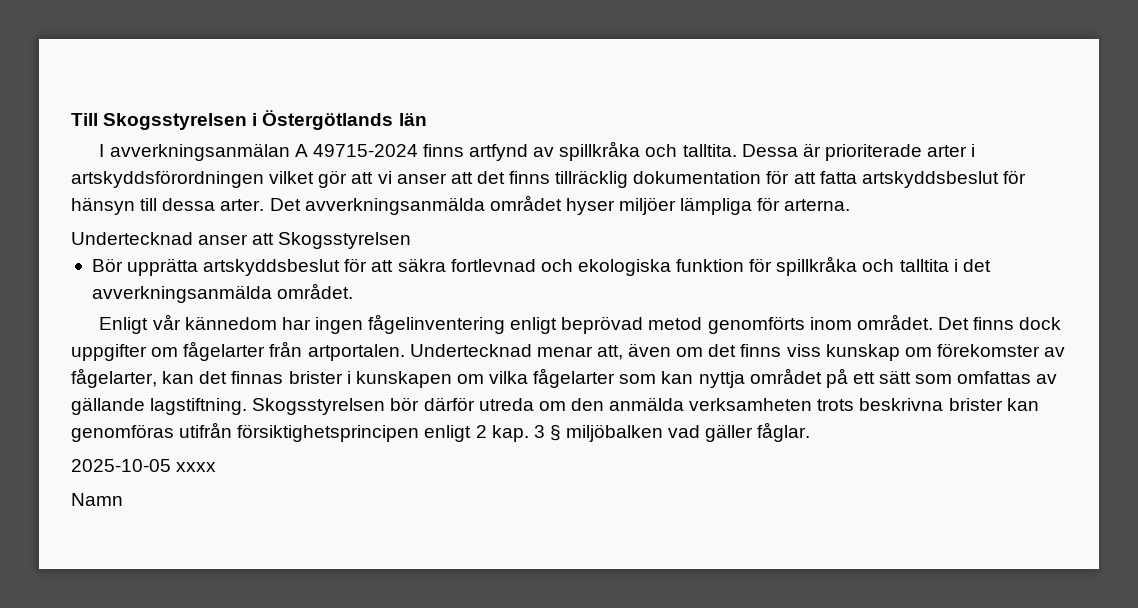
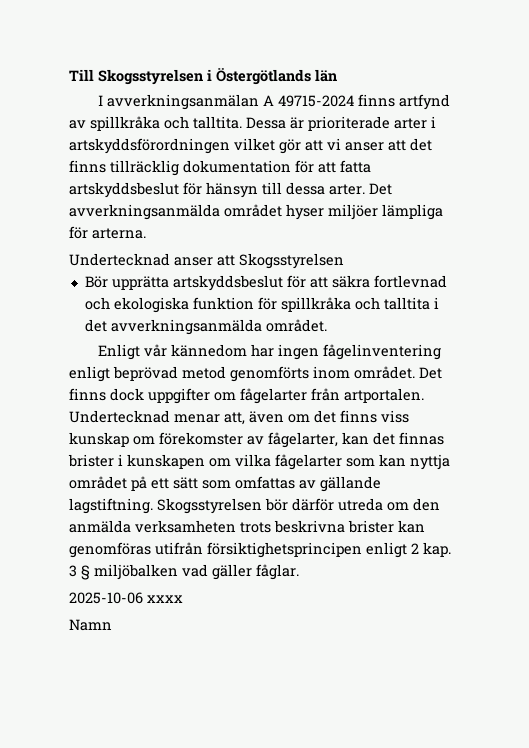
[71,459,171,472] 2025-10-05 -> [69,592,143,604] 2025-10-06

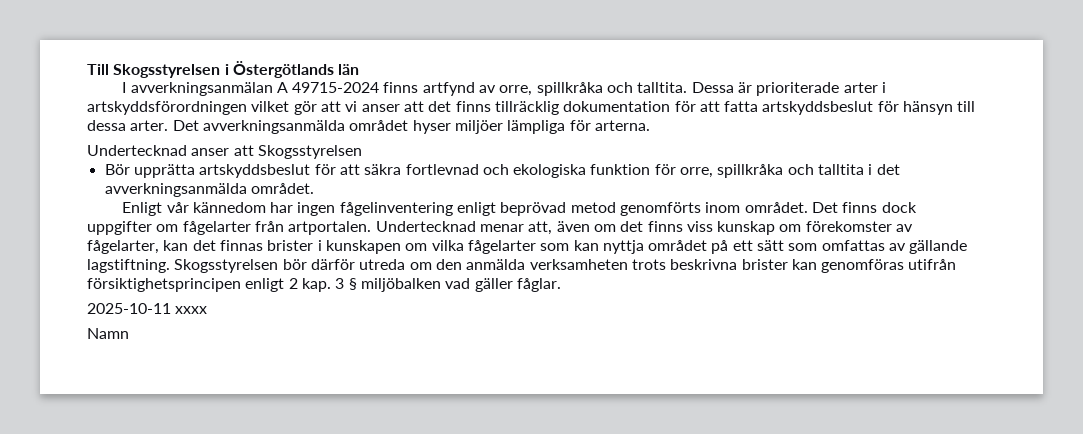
(86, 124) none -> [499,85,533,96] orre,
(277, 303) none -> [680,167,714,178] orre,
[69,592,143,604] 2025-10-06 -> [87,303,171,314] 2025-10-11

